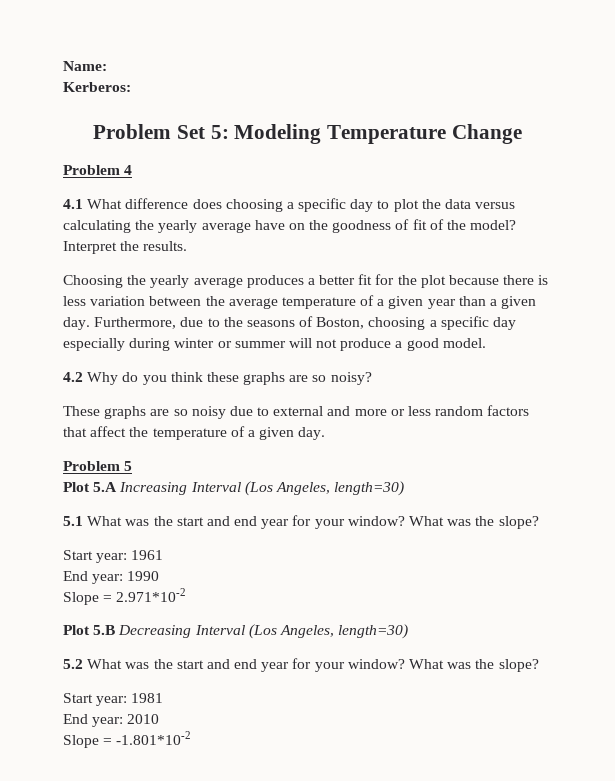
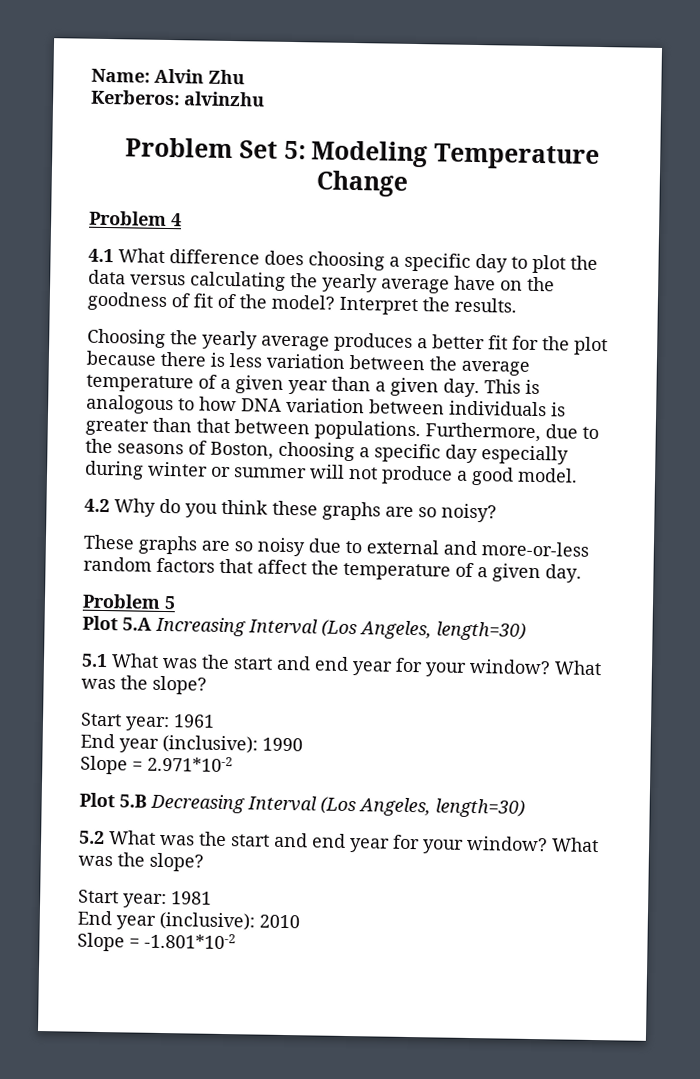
(107, 66) none -> [154,68,245,85] Alvin Zhu
(131, 87) none -> [184,91,265,107] alvinzhu
(90, 323) none -> [484,379,540,395] [86,394,566,417] [85,417,421,441] This is analogous to how DNA variation between individuals is greater than that between populations.
[354,406,432,416] more or less -> [481,541,589,557] more-or-less
[92,574,124,584] year: -> [119,734,258,754] year (inclusive):
[92,717,124,727] year: -> [116,911,255,931] year (inclusive):

